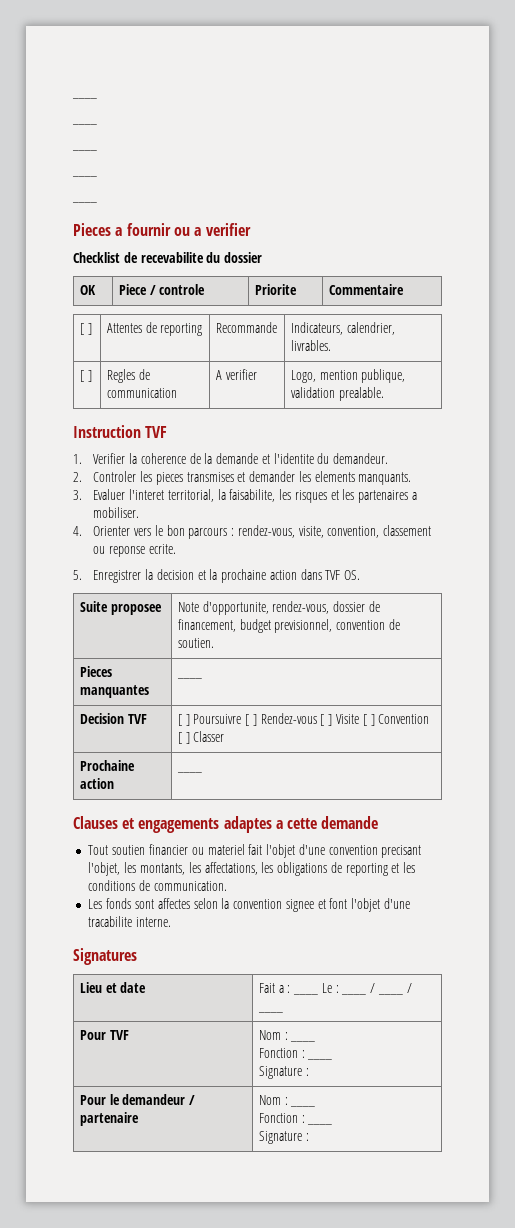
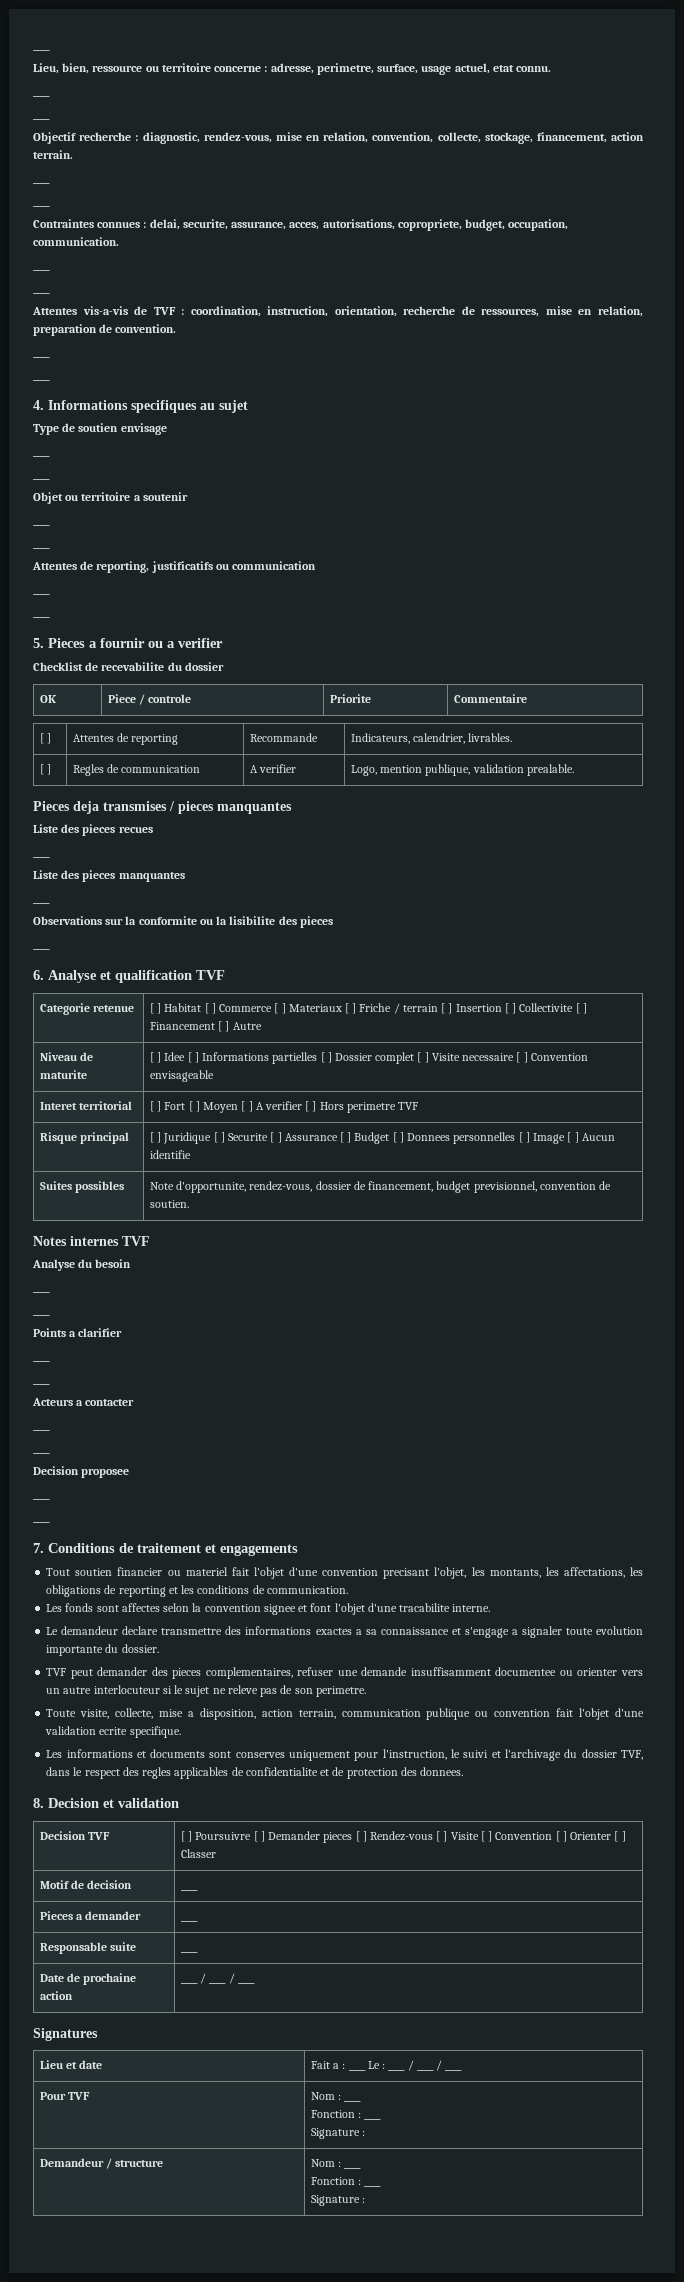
[72,97,97,99] [72,123,97,125] [72,149,97,151] [72,175,97,177] [72,201,97,203] ____ // ____ // ____ // ____ // ____ // -> [33,49,50,51] [33,63,552,75] [33,95,50,97] [33,118,50,120] [33,132,645,144] [33,150,73,159] [33,182,50,184] [33,205,50,207] [33,219,569,231] [33,237,119,246] [33,269,50,271] [33,292,50,294] [32,306,644,317] [33,324,177,336] [33,356,50,358] [33,379,50,381] [33,400,248,413] [33,423,167,435] [33,455,50,457] [33,478,50,480] [33,492,188,504] [33,524,50,526] [33,547,50,549] [32,561,317,573] [33,593,50,595] [33,616,50,618] [33,638,44,648] ____ // Lieu, bien, ressource ou territoire concerne : adresse, perimetre, surface, usage actuel, etat connu. // ____ // ____ // Objectif recherche : diagnostic, rendez-vous, mise en relation, convention, collecte, stockage, financement, action terrain. // ____ // ____ // Contraintes connues : delai, securite, assurance, acces, autorisations, copropriete, budget, occupation, communication. // ____ // ____ // Attentes vis-a-vis de TVF : coordination, instruction, orientation, recherche de ressources, mise en relation, preparation de convention. // ____ // ____ // 4. Informations specifiques au sujet // Type de soutien envisage // ____ // ____ // Objet ou territoire a soutenir // ____ // ____ // Attentes de reporting, justificatifs ou communication // ____ // ____ // 5.
[73,425,168,438] [73,453,389,464] [73,471,412,485] [73,489,418,503] [93,507,140,518] [73,525,432,539] [93,544,176,557] [73,569,361,583] [79,601,162,615] Instruction TVF // 1. Verifier la coherence de la demande et l'identite du demandeur. // 2. Controler les pieces transmises et demander les elements manquants. // 3. Evaluer l'interet territorial, la faisabilite, les risques et les partenaires a mobiliser. // 4. Orienter vers le bon parcours : rendez-vous, visite, convention, classement ou reponse ecrite. // 5. Enregistrer la decision et la prochaine action dans TVF OS. // Suite proposee -> [33,801,292,814] [33,824,153,836] [33,856,50,858] [33,870,185,882] [33,902,50,904] [33,916,333,928] [33,948,50,950] [33,970,225,983] [39,1003,135,1015] [149,1003,587,1014] [149,1021,262,1032] [39,1052,94,1061] [39,1070,87,1079] [149,1052,588,1064] [149,1070,214,1082] [39,1101,133,1110] [149,1101,419,1113] [39,1132,130,1144] [149,1132,615,1144] [149,1150,191,1159] [39,1181,125,1193] Pieces deja transmises / pieces manquantes // Liste des pieces recues // ____ // Liste des pieces manquantes // ____ // Observations sur la conformite ou la lisibilite des pieces // ____ // 6. Analyse et qualification TVF // Categorie retenue | [ ] Habitat [ ] Commerce [ ] Materiaux [ ] Friche / terrain [ ] Insertion [ ] Collectivite [ ] Financement [ ] Autre // Niveau de maturite | [ ] Idee [ ] Informations partielles [ ] Dossier complet [ ] Visite necessaire [ ] Convention envisageable // Interet territorial | [ ] Fort [ ] Moyen [ ] A verifier [ ] Hors perimetre TVF // Risque principal | [ ] Juridique [ ] Securite [ ] Assurance [ ] Budget [ ] Donnees personnelles [ ] Image [ ] Aucun identifie // Suites possibles
[79,666,112,677] [79,685,149,698] [176,677,202,679] [79,713,147,724] [177,713,430,726] [177,731,225,744] [79,760,135,771] [79,778,114,789] [176,771,202,773] [73,816,379,833] // Pieces manquantes | ____ // Decision TVF | [ ] Poursuivre [ ] Rendez-vous [ ] Visite [ ] Convention [ ] Classer // Prochaine action | ____ // Clauses et engagements adaptes a cette demande -> [33,1236,150,1246] [32,1259,132,1271] [33,1291,50,1293] [33,1314,50,1316] [33,1328,123,1337] [33,1360,50,1362] [33,1383,50,1385] [32,1398,135,1406] [33,1429,50,1431] [33,1452,50,1454] [33,1466,130,1478] [33,1498,50,1500] [33,1521,50,1523] [33,1543,298,1556] // Notes internes TVF // Analyse du besoin // ____ // ____ // Points a clarifier // ____ // ____ // Acteurs a contacter // ____ // ____ // Decision proposee // ____ // ____ // 7. Conditions de traitement et engagements
(172, 922) none -> [46,1626,643,1638] [46,1644,159,1656] [46,1667,644,1679] [46,1685,366,1697] [46,1708,644,1720] [45,1726,181,1738] [46,1749,644,1761] [46,1767,464,1779] [33,1798,179,1808] [39,1831,111,1840] [180,1831,626,1843] [180,1849,216,1858] [39,1880,133,1889] [180,1889,198,1891] [39,1911,142,1920] [180,1920,198,1922] [39,1942,137,1954] [180,1951,198,1953] [39,1973,137,1985] [39,1991,73,2000] [180,1973,255,1984] // Le demandeur declare transmettre des informations exactes a sa connaissance et s'engage a signaler toute evolution importante du dossier. // TVF peut demander des pieces complementaires, refuser une demande insuffisamment documentee ou orienter vers un autre interlocuteur si le sujet ne releve pas de son perimetre. // Toute visite, collecte, mise a disposition, action terrain, communication publique ou convention fait l'objet d'une validation ecrite specifique. // Les informations et documents sont conserves uniquement pour l'instruction, le suivi et l'archivage du dossier TVF, dans le respect des regles applicables de confidentialite et de protection des donnees. // 8. Decision et validation // Decision TVF | [ ] Poursuivre [ ] Demander pieces [ ] Rendez-vous [ ] Visite [ ] Convention [ ] Orienter [ ] Classer // Motif de decision | ____ // Pieces a demander | ____ // Responsable suite | ____ // Date de prochaine action | ____ / ____ / ____
[79,1094,196,1105] [79,1112,139,1126] Pour le demandeur / partenaire -> [39,2158,164,2169] Demandeur / structure

